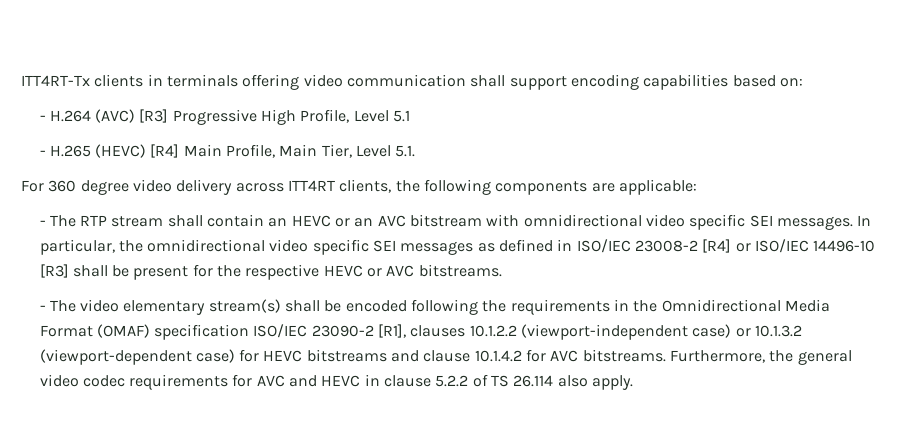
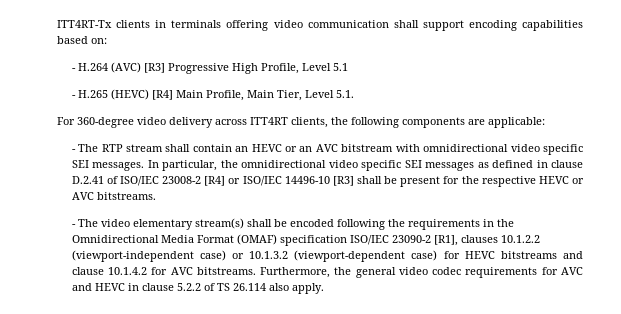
[48,180,129,195] 360 degree -> [77,117,134,128] 360-degree
(573, 245) none -> [551,160,583,168] [71,176,118,184] clause D.2.41 of

